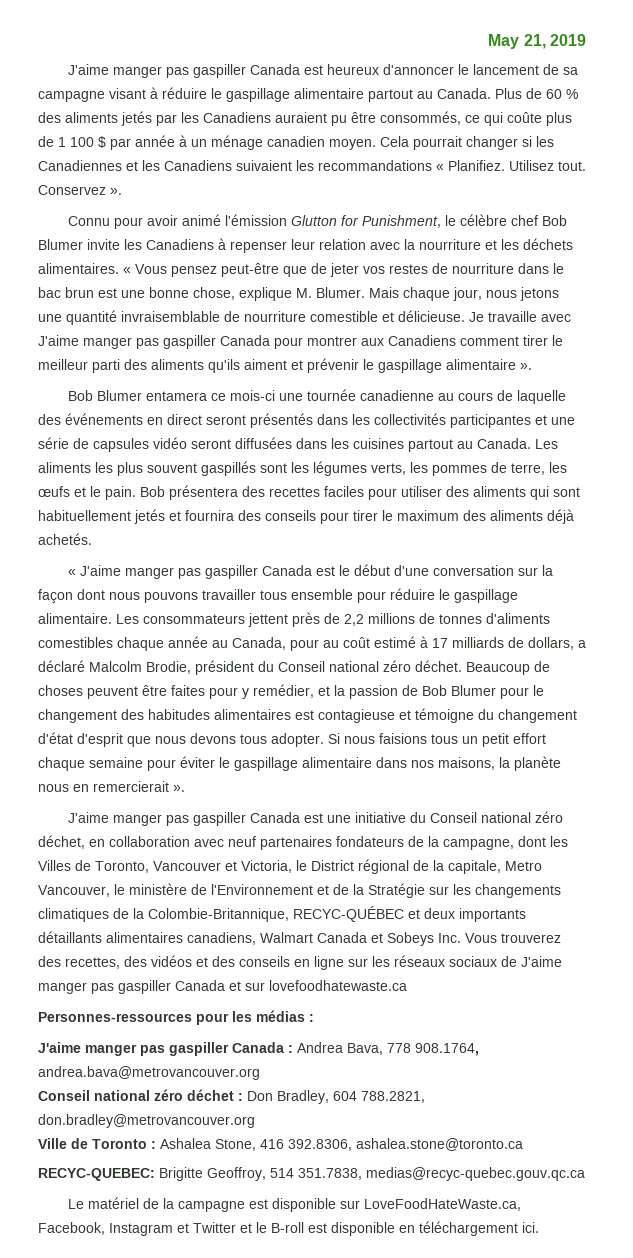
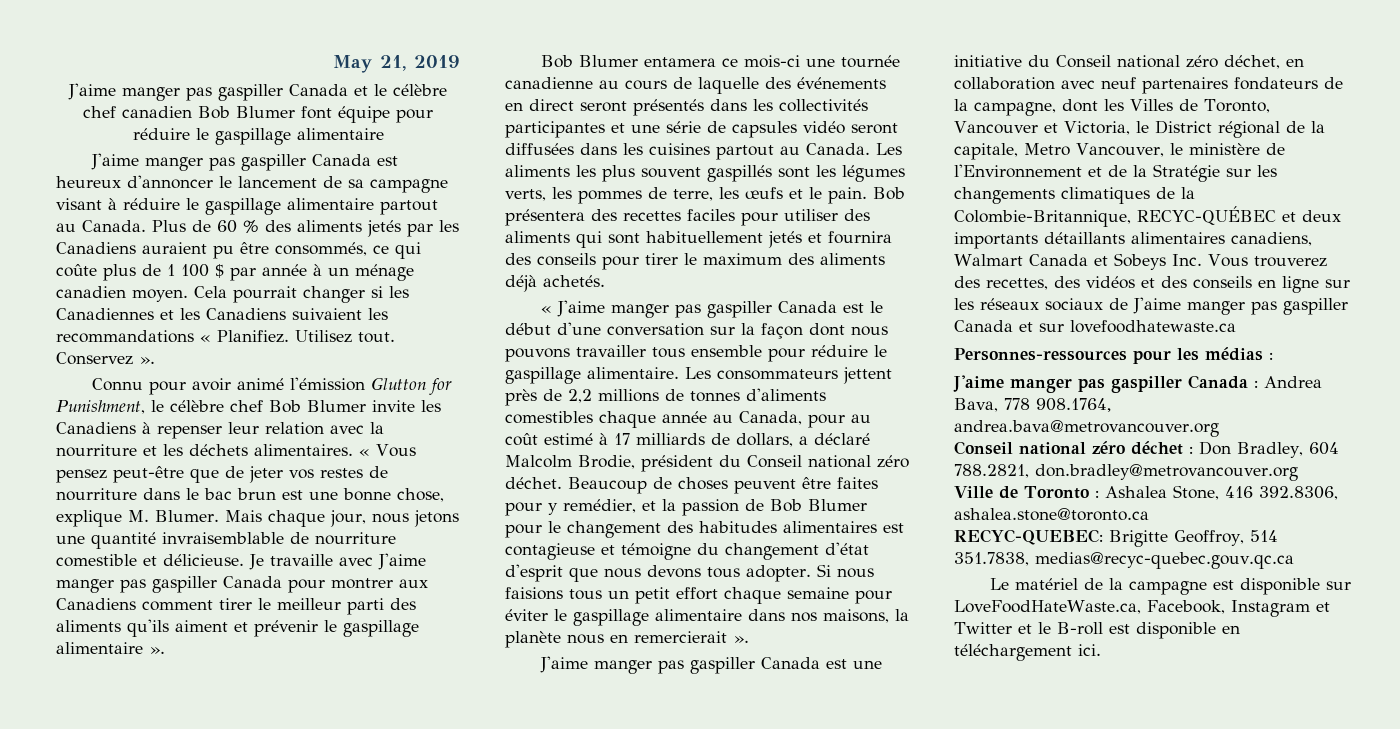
(586, 40) none -> [68,83,447,101] [83,106,433,123] [132,128,384,145] // J'aime manger pas gaspiller Canada et le célèbre chef canadien Bob Blumer font équipe pour réduire le gaspillage alimentaire

